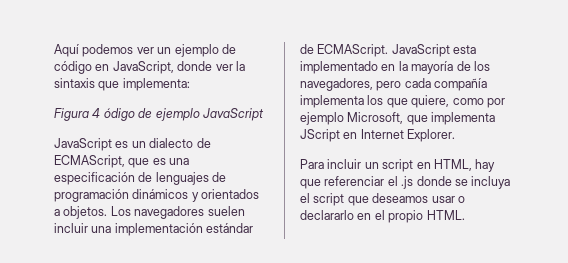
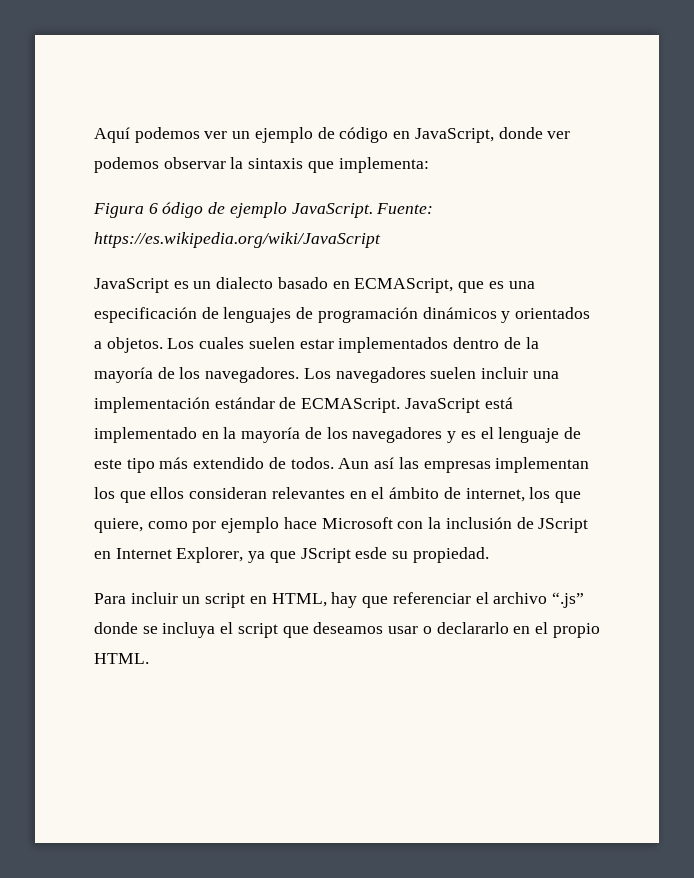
(233, 67) none -> [94,157,226,173] podemos observar
[92,108,101,118] 4 -> [148,203,158,214] 6
[202,108,264,121] JavaScript -> [291,203,434,218] [94,232,381,248] JavaScript. Fuente: https://es.wikipedia.org/wiki/JavaScript
[196,138,211,148] de -> [277,277,350,289] basado en
(131, 211) none -> [199,337,539,353] [94,367,331,383] cuales suelen estar implementados dentro de la mayoría de los navegadores. Los
[453,45,477,54] esta -> [484,397,513,409] está
[300,78,488,91] [300,95,364,108] navegadores, pero cada compañía implementa -> [352,427,581,443] [94,457,590,473] [94,487,525,503] navegadores y es el lenguaje de este tipo más extendido de todos. Aun así las empresas implementan los que ellos consideran relevantes en el ámbito de internet,
[347,112,496,125] [300,129,456,142] Microsoft, que implementa JScript en Internet Explorer. -> [283,517,589,533] [94,547,489,563] hace Microsoft con la inclusión de JScript en Internet Explorer, ya que JScript esde su propiedad.
[401,176,414,189] .js -> [493,592,584,608] archivo “.js”

